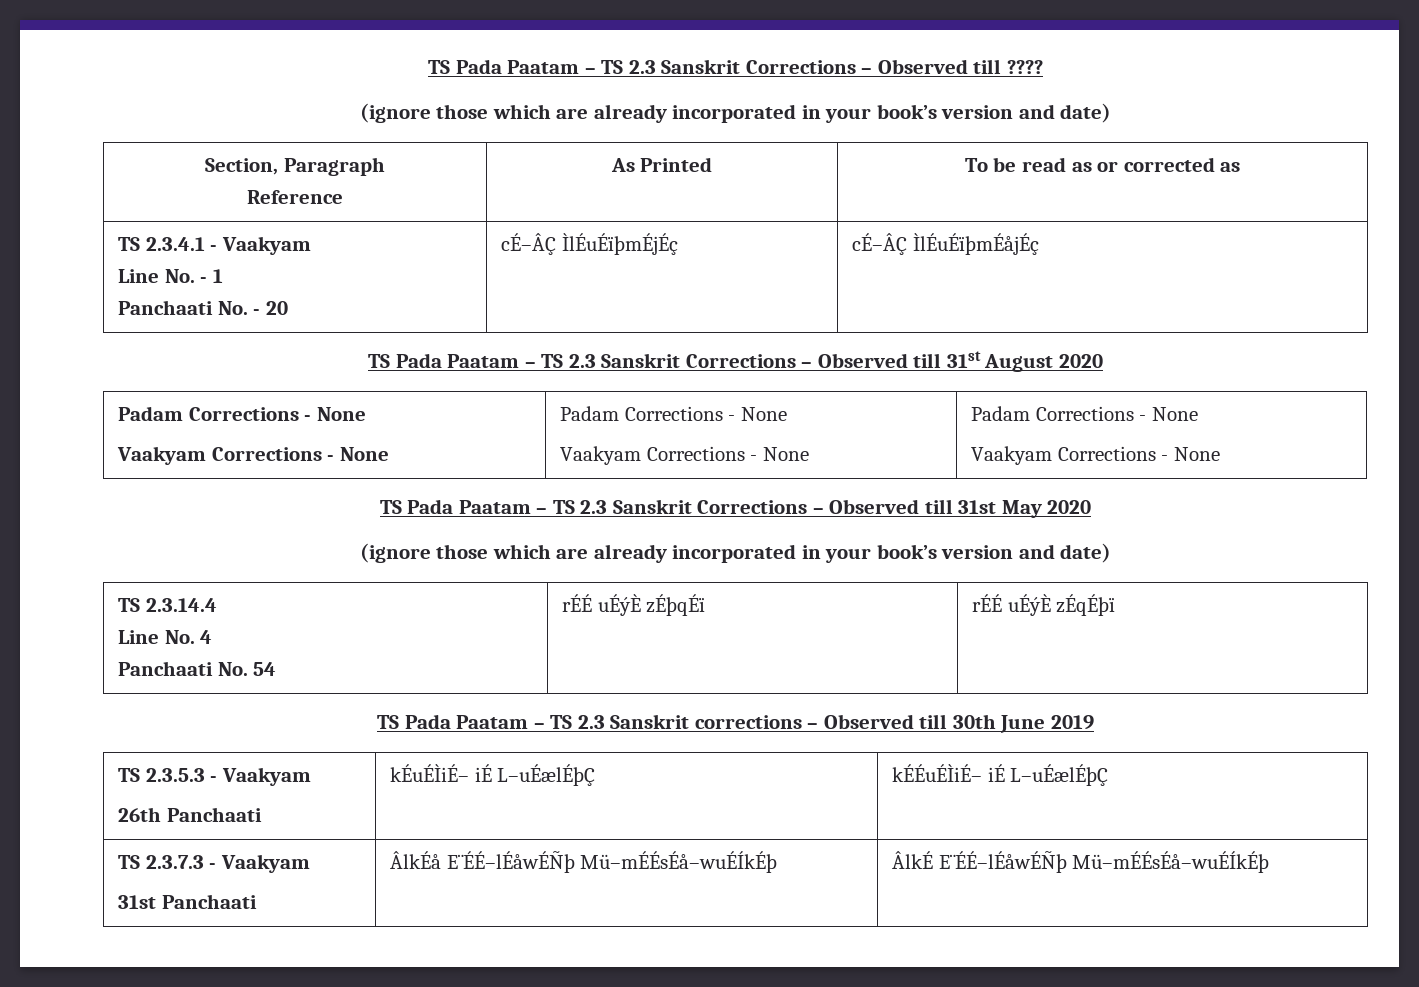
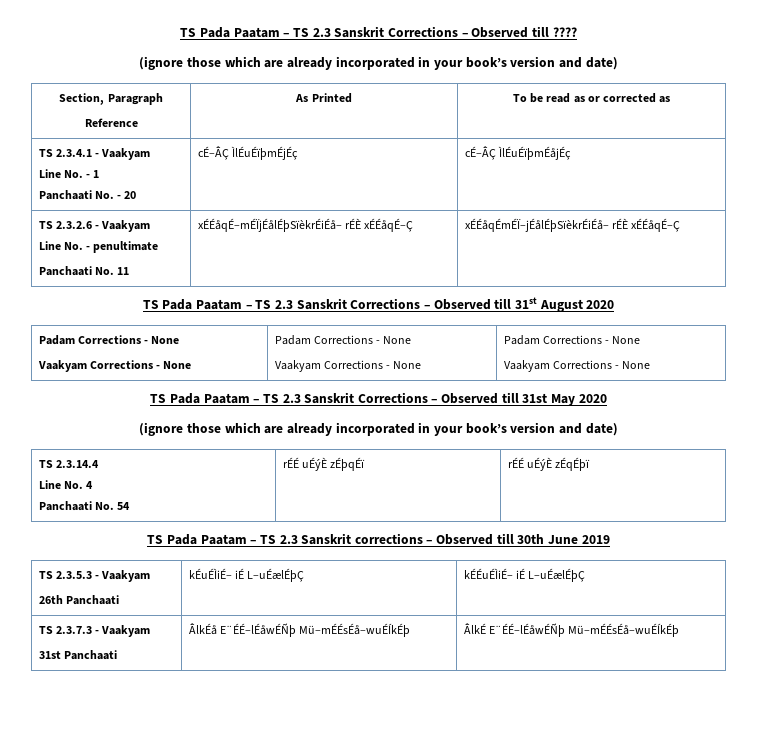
(1039, 244) none -> [38,220,151,232] [38,241,159,253] [38,266,130,276] [197,218,414,232] [464,218,681,232] // TS 2.3.2.6 - Vaakyam // Line No. - penultimate // Panchaati No. 11 | xÉÉåqÉ–mÉÏjÉålÉþSïèkrÉiÉå– rÉÈ xÉÉåqÉ–Ç | xÉÉåqÉmÉÏ–jÉålÉþSïèkrÉiÉå– rÉÈ xÉÉåqÉ–Ç

